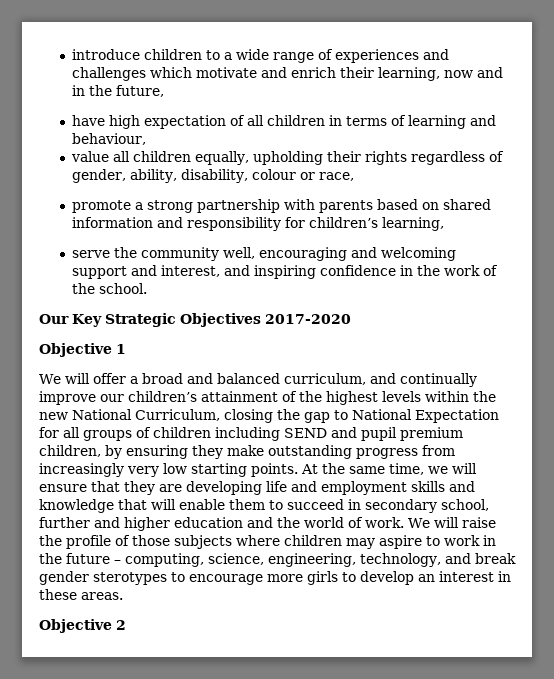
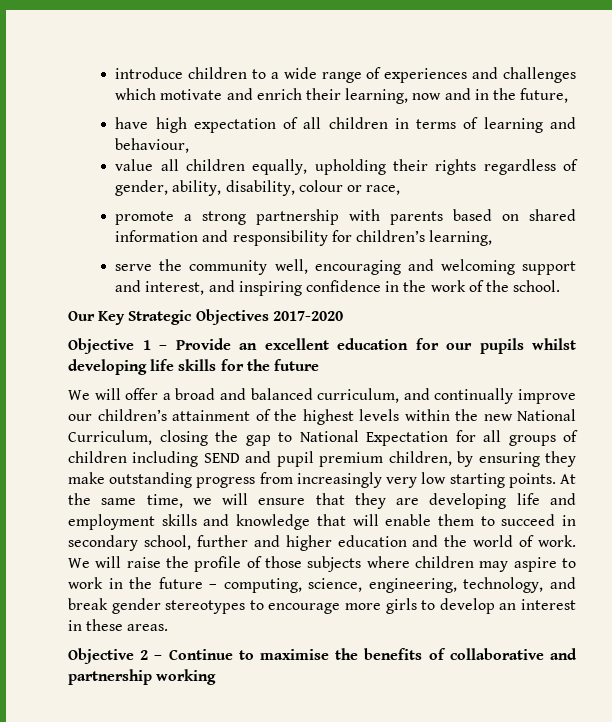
(126, 349) none -> [159,338,576,354] [68,359,319,375] – Provide an excellent education for our pupils whilst developing life skills for the future
[93,572,167,585] sterotypes -> [165,600,246,614] stereotypes
(126, 625) none -> [154,648,577,660] [68,669,217,685] – Continue to maximise the benefits of collaborative and partnership working

